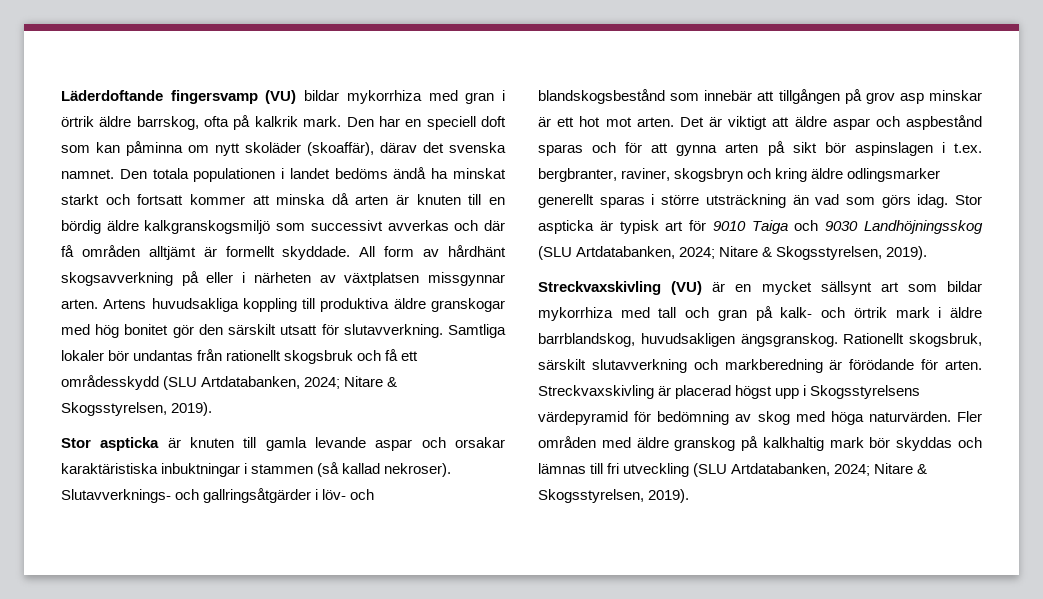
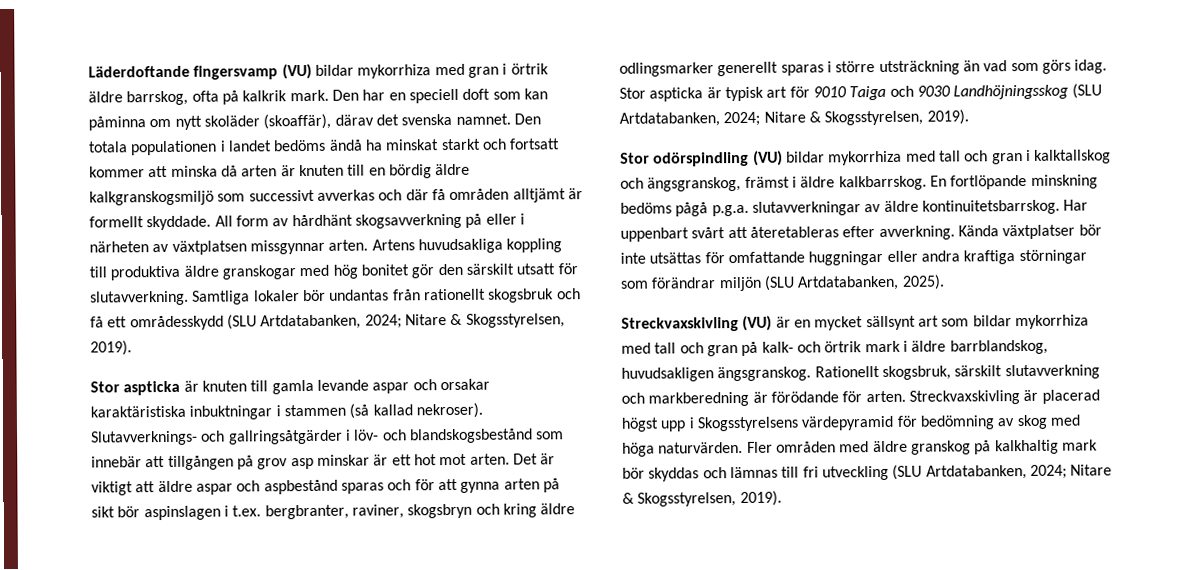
(928, 253) none -> [620,149,1112,167] [620,174,1098,192] [620,199,1089,217] [620,224,1102,242] [620,249,1087,266] [620,274,945,292] // Stor odörspindling (VU) bildar mykorrhiza med tall och gran i kalktallskog och ängsgranskog, främst i äldre kalkbarrskog. En fortlöpande minskning bedöms pågå p.g.a. slutavverkningar av äldre kontinuitetsbarrskog. Har uppenbart svårt att återetableras efter avverkning. Kända växtplatser bör inte utsättas för omfattande huggningar eller andra kraftiga störningar som förändrar miljön (SLU Artdatabanken, 2025).

